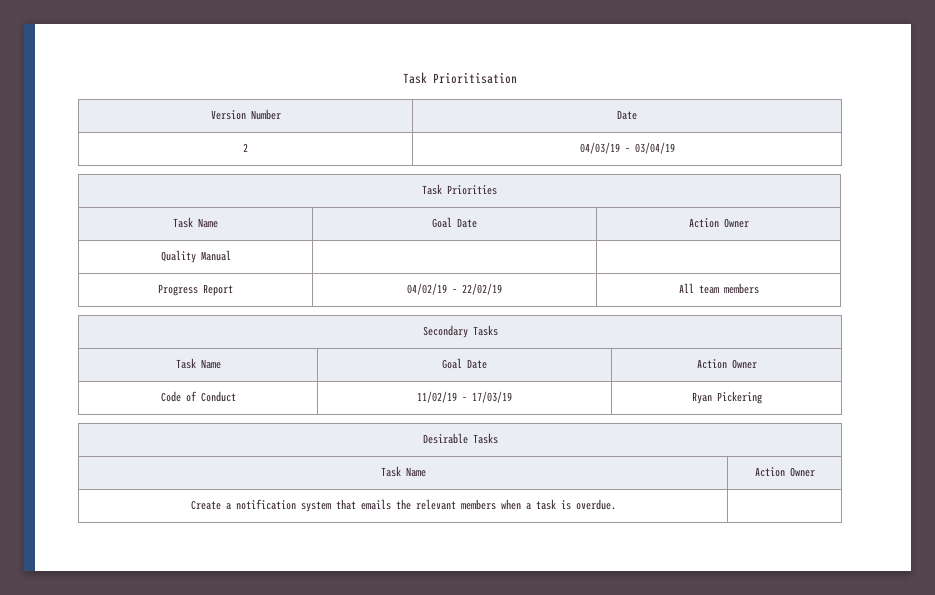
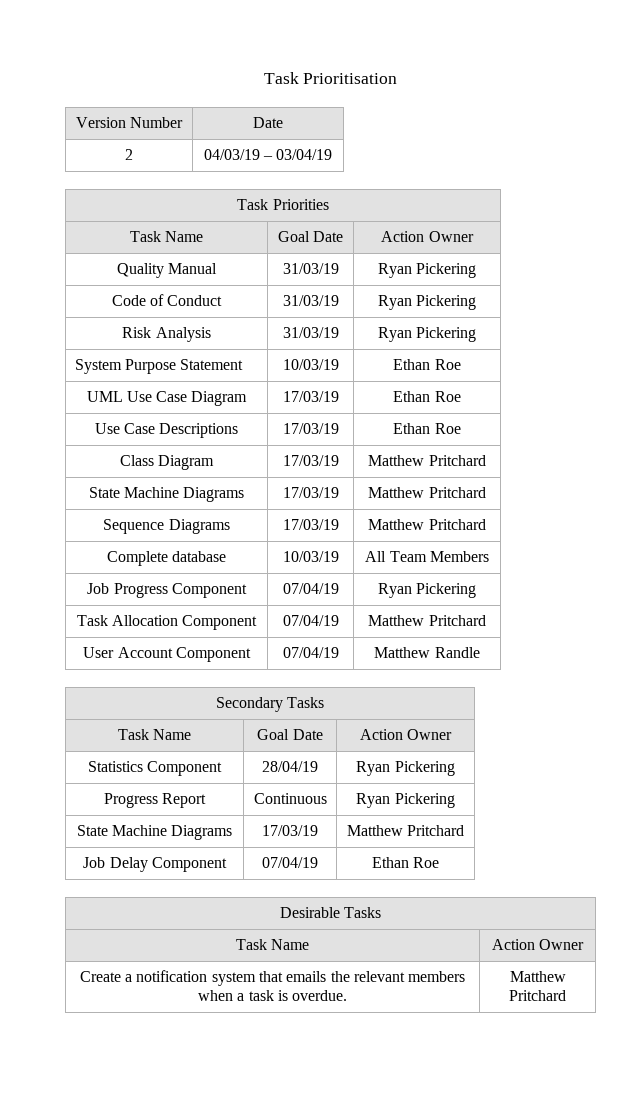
[158,284,233,296] [407,283,502,295] [678,283,759,294] | // Progress Report | 04/02/19 – 22/02/19 | All team members -> [282,263,339,274] [377,263,477,278] [111,294,223,306] [282,295,339,306] [377,295,477,310] [122,327,211,342] [282,327,339,338] [377,327,477,342] [74,359,244,374] [282,359,339,370] [393,359,461,370] [86,391,248,406] [282,391,339,402] [393,391,461,402] [94,423,239,438] [282,423,339,434] [393,423,461,434] [119,455,215,470] [282,455,339,466] [368,455,486,466] [88,487,245,502] [282,487,339,498] [368,487,486,498] [103,519,230,534] [282,519,339,530] [368,519,486,530] [106,551,227,566] [282,551,339,562] [365,551,489,562] [87,583,247,598] [282,583,339,594] [377,583,477,598] [76,615,258,630] [282,615,339,626] [368,615,486,626] [83,647,251,662] [282,647,339,658] [374,647,480,658] 31/03/19 | Ryan Pickering // Code of Conduct | 31/03/19 | Ryan Pickering // Risk Analysis | 31/03/19 | Ryan Pickering // System Purpose Statement | 10/03/19 | Ethan Roe // UML Use Case Diagram | 17/03/19 | Ethan Roe // Use Case Descriptions | 17/03/19 | Ethan Roe // Class Diagram | 17/03/19 | Matthew Pritchard // State Machine Diagrams | 17/03/19 | Matthew Pritchard // Sequence Diagrams | 17/03/19 | Matthew Pritchard // Complete database | 10/03/19 | All Team Members // Job Progress Component | 07/04/19 | Ryan Pickering // Task Allocation Component | 07/04/19 | Matthew Pritchard // User Account Component | 07/04/19 | Matthew Randle
[160,391,236,402] [417,391,512,403] [691,391,762,404] Code of Conduct | 11/02/19 – 17/03/19 | Ryan Pickering -> [87,761,223,776] [262,761,318,772] [356,761,455,776] [103,793,207,808] [253,793,327,804] [356,793,455,808] [76,825,233,840] [262,825,318,836] [346,825,465,836] [83,857,227,872] [262,857,318,868] [371,857,440,868] Statistics Component | 28/04/19 | Ryan Pickering // Progress Report | Continuous | Ryan Pickering // State Machine Diagrams | 17/03/19 | Matthew Pritchard // Job Delay Component | 07/04/19 | Ethan Roe
(616, 504) none -> [509,971,566,982] [509,990,566,1001] Matthew Pritchard

